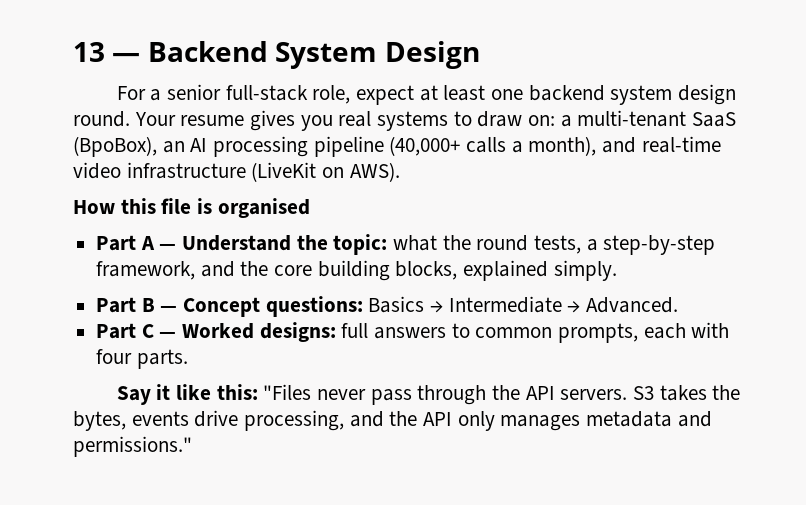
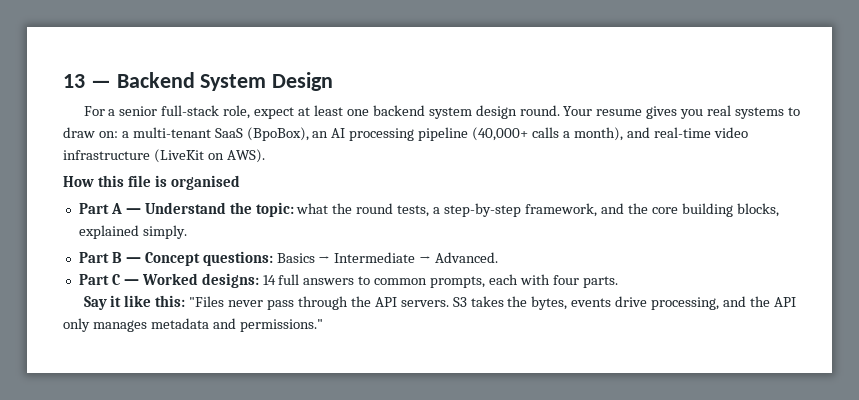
(336, 332) none -> [262,275,276,285] 14

